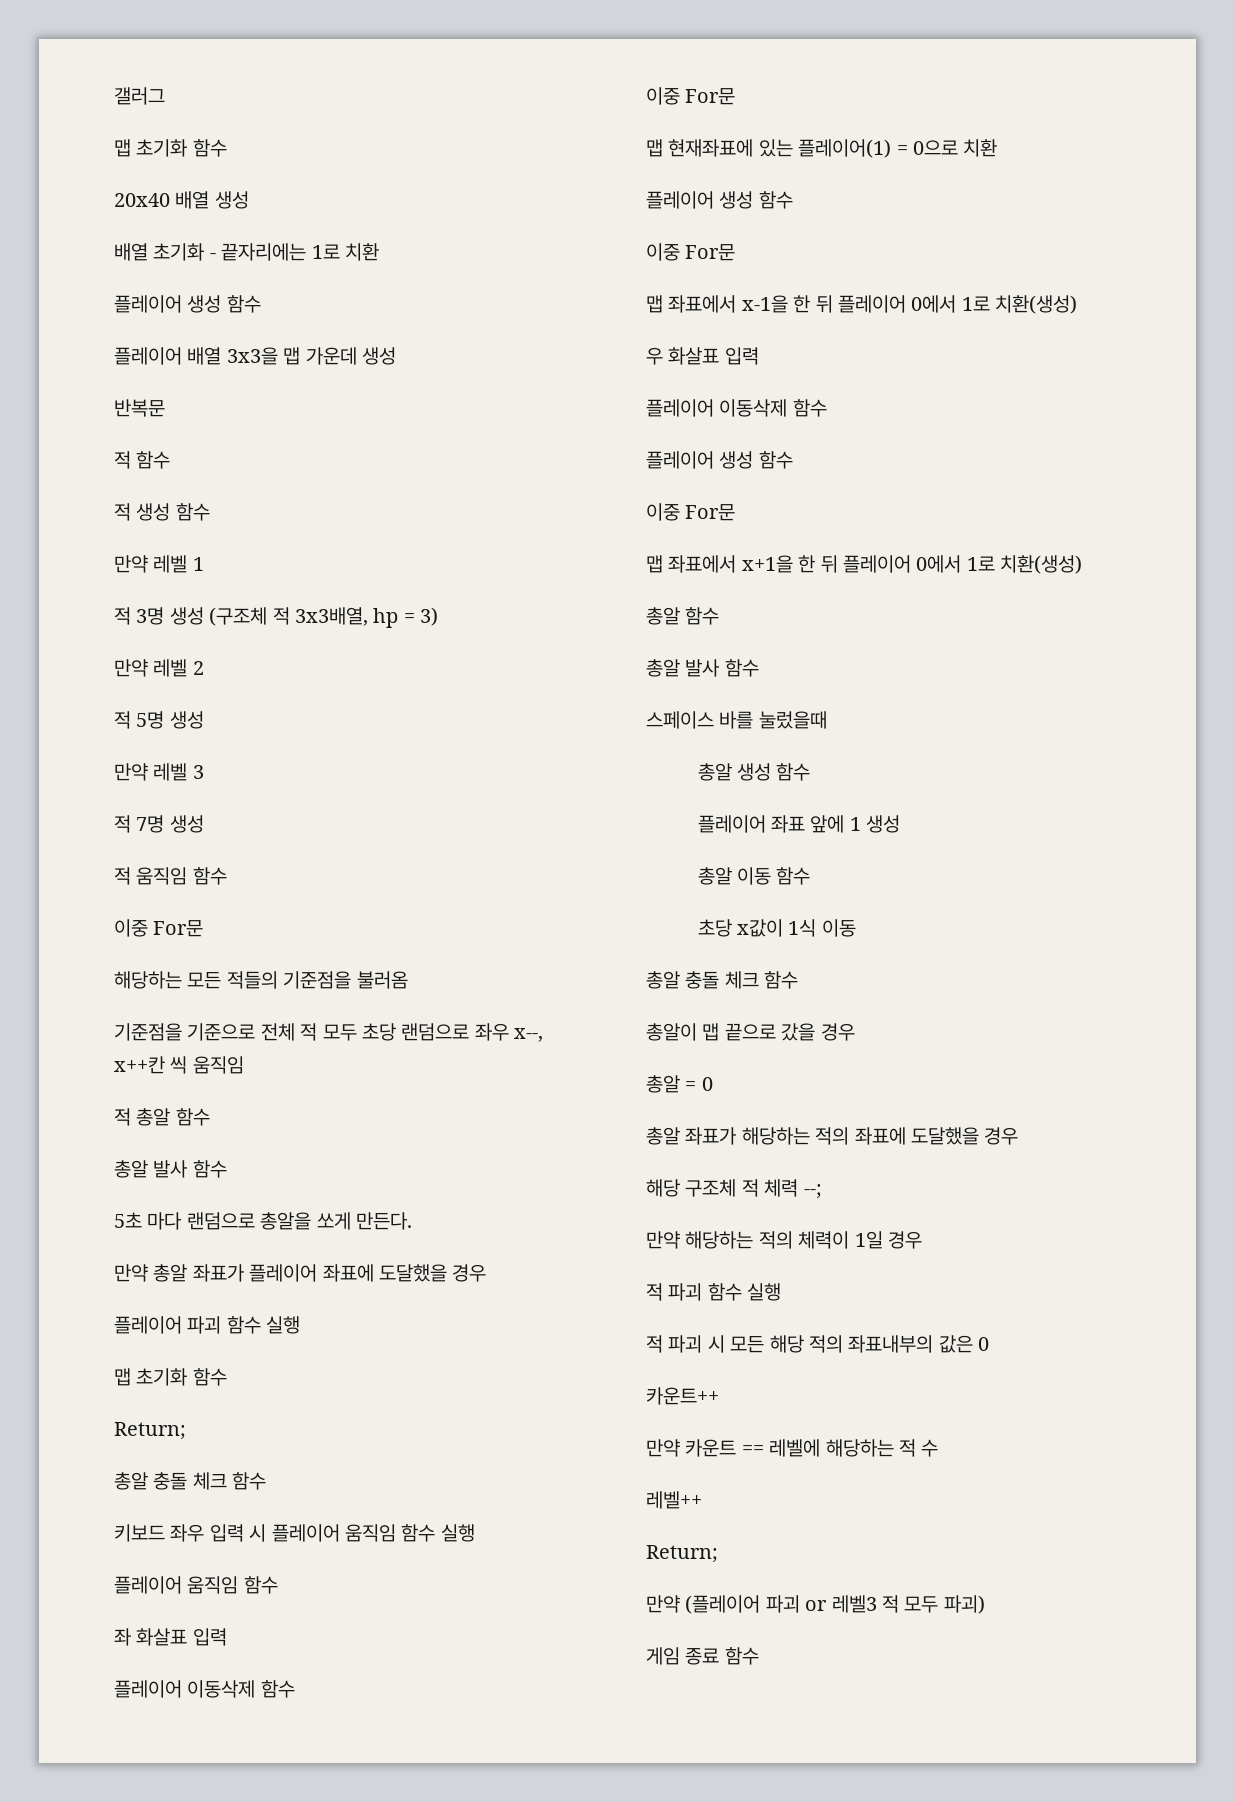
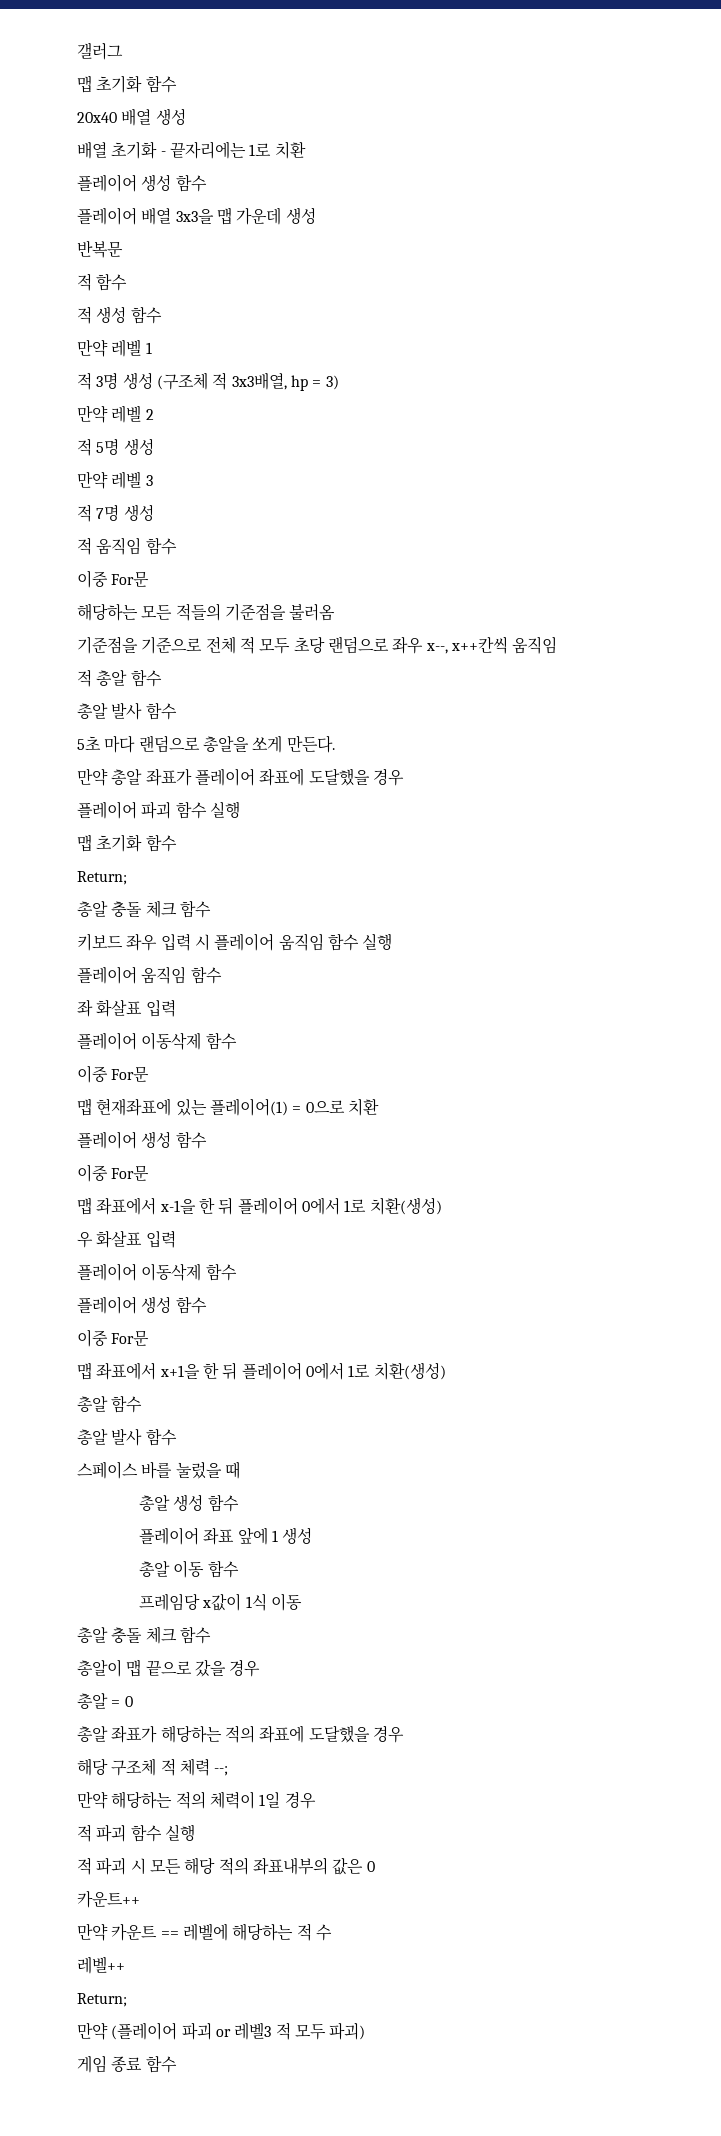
[114,1056,188,1074] x++칸 씩 -> [450,636,508,654] x++칸씩
[758,711,827,729] 눌렀을때 -> [175,1461,240,1479] 눌렀을 때
[697,919,732,937] 초당 -> [138,1593,200,1611] 프레임당

